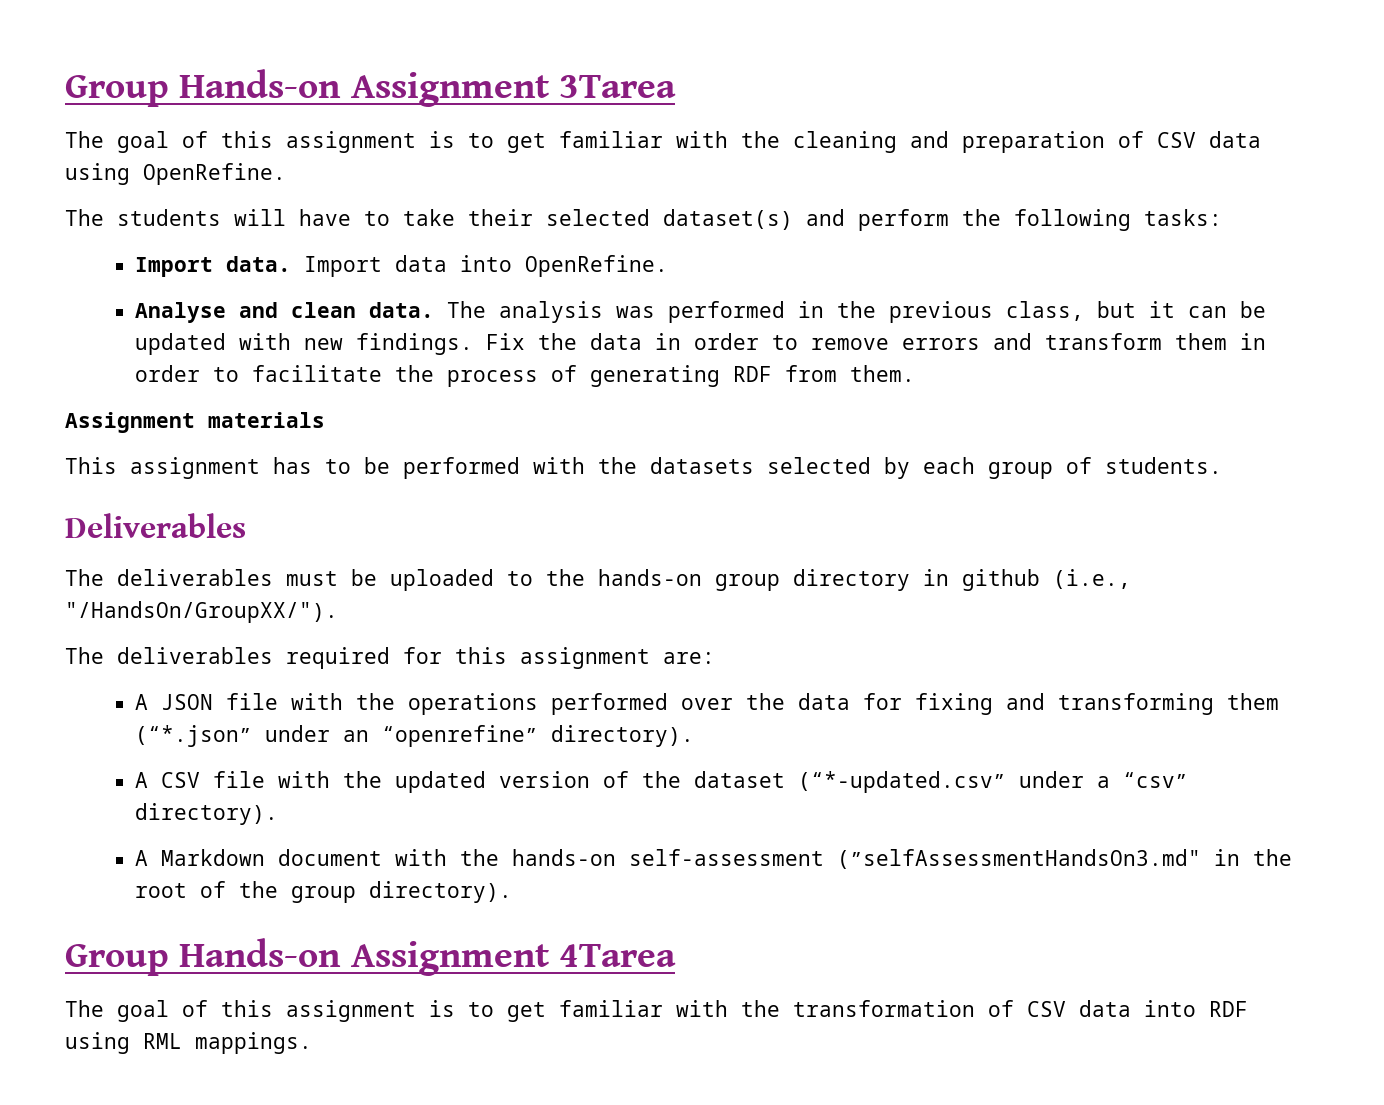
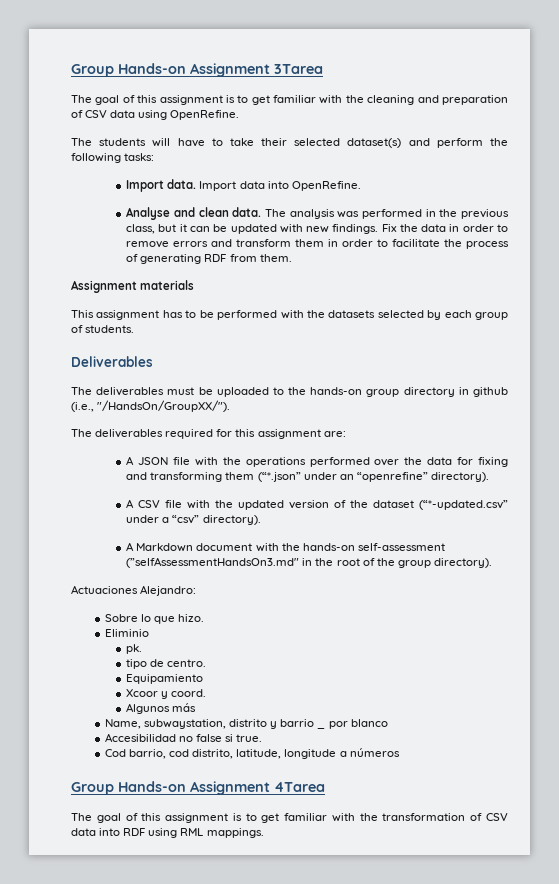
(512, 892) none -> [71,585,197,596] [104,614,205,624] [104,629,149,637] [126,644,143,654] [126,659,207,669] [126,674,204,684] [126,689,207,699] [126,703,197,714] [104,719,315,729] [317,719,388,729] [104,733,263,742] [104,748,400,759] // Actuaciones Alejandro: // Sobre lo que hizo. // Eliminio // pk. // tipo de centro. // Equipamiento // Xcoor y coord. // Algunos más // Name, subwaystation, distrito y barrio _ por blanco // Accesibilidad no false si true. // Cod barrio, cod distrito, latitude, longitude a números

